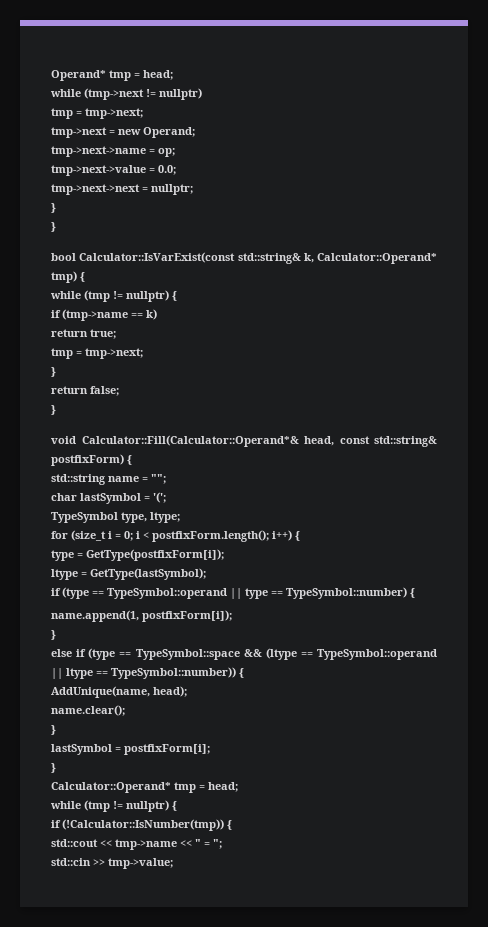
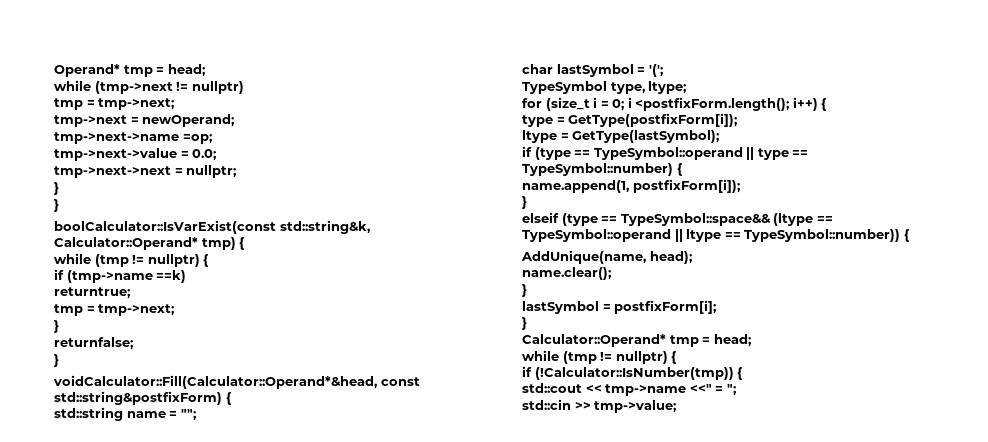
[118,127,195,138] new Operand; -> [142,114,235,127] newOperand;
[149,148,175,157] = op; -> [182,134,212,144] =op;
[51,252,314,264] bool Calculator::IsVarExist(const std::string& k, -> [54,220,370,234] boolCalculator::IsVarExist(const std::string&k,
[131,309,157,320] [51,329,116,339] == k) // return true; -> [156,270,187,283] [54,287,130,299] ==k) // returntrue;
[51,386,119,396] [51,405,56,415] [51,435,437,447] [51,454,124,466] return false; // } // void Calculator::Fill(Calculator::Operand*& head, const std::string& postfixForm) -> [54,337,133,350] [54,354,59,367] [53,375,420,389] [54,391,222,405] returnfalse; // } // voidCalculator::Fill(Calculator::Operand*&head, const std::string&postfixForm)
[143,530,269,542] < postfixForm.length(); -> [635,97,790,111] <postfixForm.length();
[51,648,262,660] else if (type == TypeSymbol::space && -> [522,212,771,226] elseif (type == TypeSymbol::space&&
[180,839,201,847] << " -> [689,384,712,393] <<"

